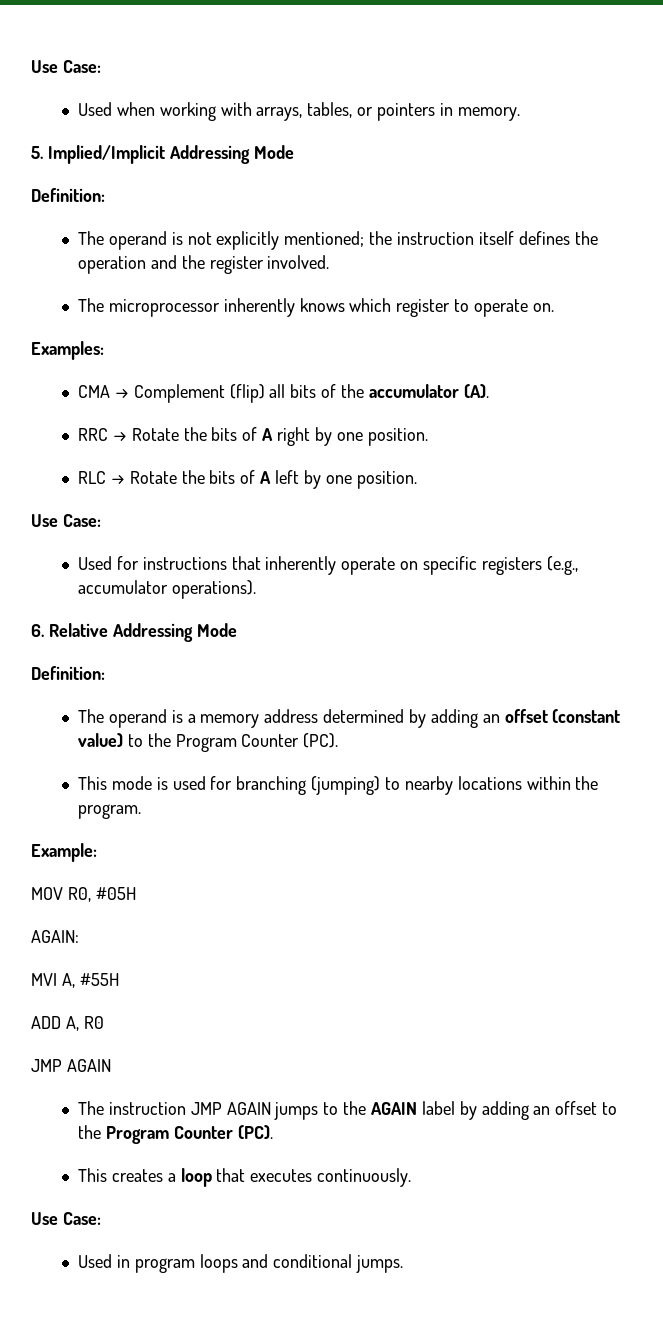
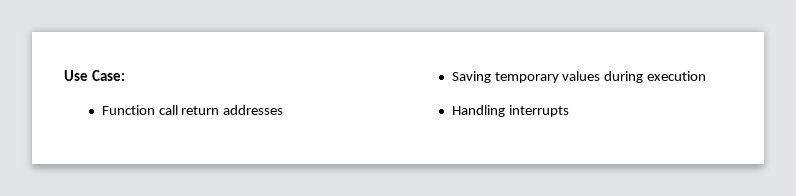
[31,60,101,73] [78,102,520,121] [31,145,294,164] [31,188,105,202] [78,231,598,250] [78,255,330,274] [78,298,554,317] [31,341,104,360] [78,384,489,403] [78,427,428,446] [78,470,417,489] [31,514,101,527] [78,556,578,575] [78,580,256,599] [31,623,237,642] [31,666,105,680] [78,709,621,728] [78,733,339,752] [78,776,599,795] [78,804,142,819] [31,843,97,862] [31,887,136,902] [31,930,79,943] [31,973,119,988] [31,1016,104,1031] [31,1059,111,1072] [78,1101,618,1120] [78,1125,273,1144] [78,1168,412,1187] [31,1212,101,1225] [78,1254,404,1273] Use Case: // Used when working with arrays, tables, or pointers in memory. // 5. Implied/Implicit Addressing Mode // Definition: // The operand is not explicitly mentioned; the instruction itself defines the operation and the register involved. // The microprocessor inherently knows which register to operate on. // Examples: // CMA → Complement (flip) all bits of the accumulator (A). // RRC → Rotate the bits of A right by one position. // RLC → Rotate the bits of A left by one position. // Use Case: // Used for instructions that inherently operate on specific registers (e.g., accumulator operations). // 6. Relative Addressing Mode // Definition: // The operand is a memory address determined by adding an offset (constant value) to the Program Counter (PC). // This mode is used for branching (jumping) to nearby locations within the program. // Example: // MOV R0, #05H // AGAIN: // MVI A, #55H // ADD A, R0 // JMP AGAIN // The instruction JMP AGAIN jumps to the AGAIN label by adding an offset to the Program Counter (PC). // This creates a loop that executes continuously. // Use Case: // Used in program loops and conditional jumps. -> [64,70,125,81] [101,105,284,115] [451,71,707,83] [451,105,569,117] Use Case: // Function call return addresses // Saving temporary values during execution // Handling interrupts

